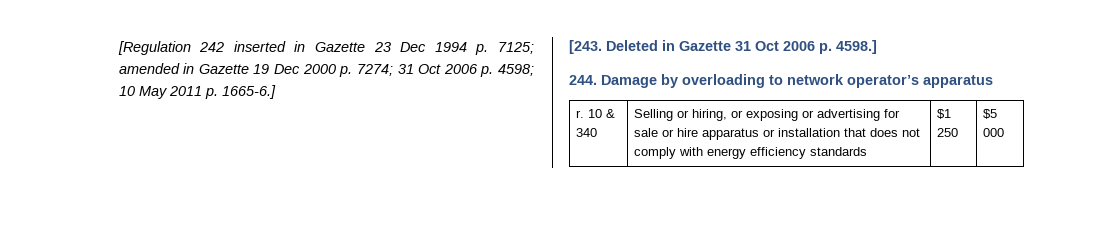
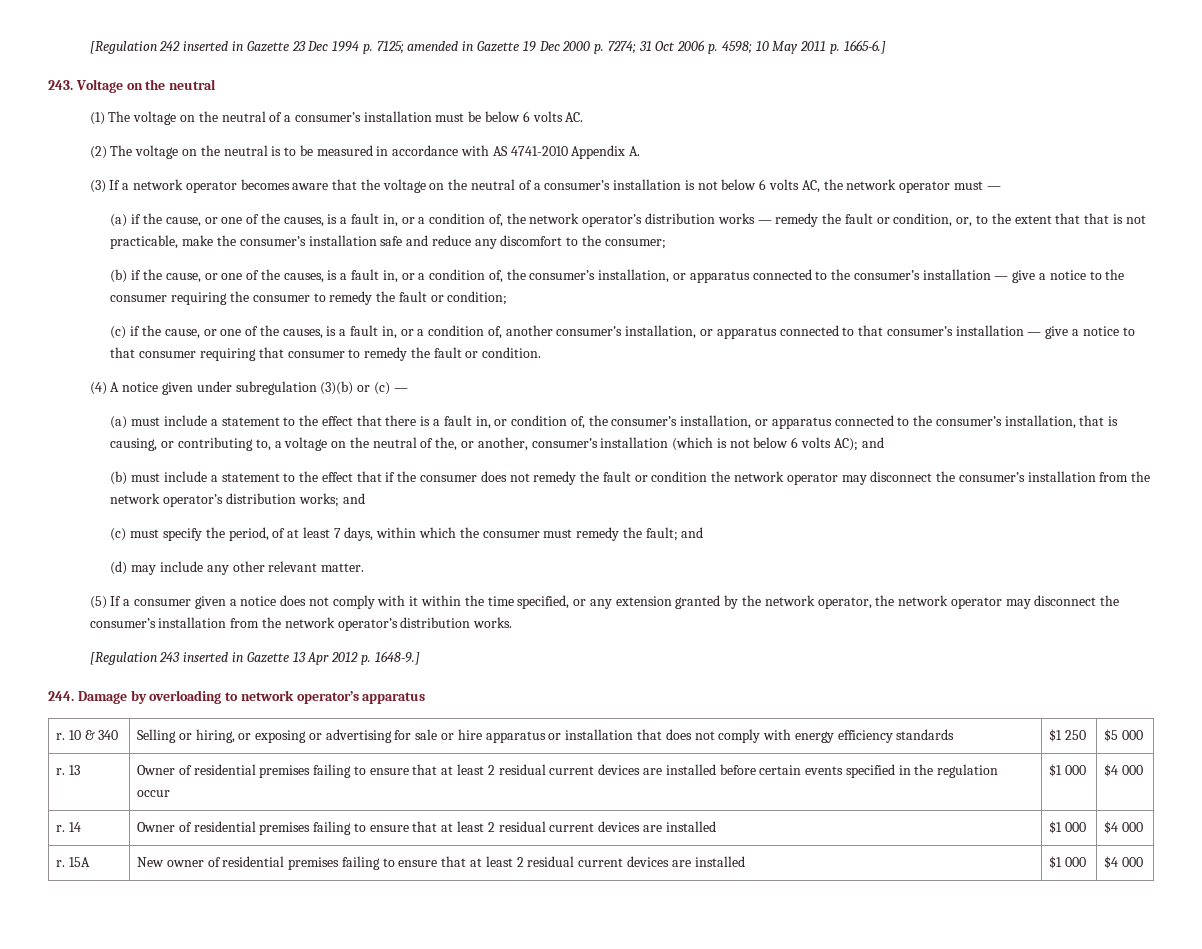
[569,40,877,54] [243. Deleted in Gazette 31 Oct 2006 p. 4598.] -> [48,79,217,93] [89,111,584,125] [89,145,641,159] [89,179,1001,193] [110,213,1146,227] [110,235,666,249] [110,269,1125,283] [110,291,508,305] [110,325,1135,339] [110,347,542,361] [89,381,408,395] [110,415,1119,429] [110,437,884,451] [110,471,1151,485] [110,493,365,507] [110,527,704,541] [110,561,365,575] [89,595,1120,609] [89,617,513,631] [89,651,420,665] 243. Voltage on the neutral // (1) The voltage on the neutral of a consumer’s installation must be below 6 volts AC. // (2) The voltage on the neutral is to be measured in accordance with AS 4741-2010 Appendix A. // (3) If a network operator becomes aware that the voltage on the neutral of a consumer’s installation is not below 6 volts AC, the network operator must — // (a) if the cause, or one of the causes, is a fault in, or a condition of, the network operator’s distribution works — remedy the fault or condition, or, to the extent that that is not practicable, make the consumer’s installation safe and reduce any discomfort to the consumer; // (b) if the cause, or one of the causes, is a fault in, or a condition of, the consumer’s installation, or apparatus connected to the consumer’s installation — give a notice to the consumer requiring the consumer to remedy the fault or condition; // (c) if the cause, or one of the causes, is a fault in, or a condition of, another consumer’s installation, or apparatus connected to that consumer’s installation — give a notice to that consumer requiring that consumer to remedy the fault or condition. // (4) A notice given under subregulation (3)(b) or (c) — // (a) must include a statement to the effect that there is a fault in, or condition of, the consumer’s installation, or apparatus connected to the consumer’s installation, that is causing, or contributing to, a voltage on the neutral of the, or another, consumer’s installation (which is not below 6 volts AC); and // (b) must include a statement to the effect that if the consumer does not remedy the fault or condition the network operator may disconnect the consumer’s installation from the network operator’s distribution works; and // (c) must specify the period, of at least 7 days, within which the consumer must remedy the fault; and // (d) may include any other relevant matter. // (5) If a consumer given a notice does not comply with it within the time specified, or any extension granted by the network operator, the network operator may disconnect the consumer’s installation from the network operator’s distribution works. // [Regulation 243 inserted in Gazette 13 Apr 2012 p. 1648-9.]
(1005, 132) none -> [56,765,80,775] [137,764,999,778] [137,790,171,797] [1049,764,1086,777] [1104,764,1143,777] [56,822,81,832] [137,821,716,835] [1049,821,1086,834] [1104,821,1143,834] [56,857,90,867] [137,856,745,870] [1049,856,1086,869] [1104,856,1143,869] // r. 13 | Owner of residential premises failing to ensure that at least 2 residual current devices are installed before certain events specified in the regulation occur | $1 000 | $4 000 // r. 14 | Owner of residential premises failing to ensure that at least 2 residual current devices are installed | $1 000 | $4 000 // r. 15A | New owner of residential premises failing to ensure that at least 2 residual current devices are installed | $1 000 | $4 000

